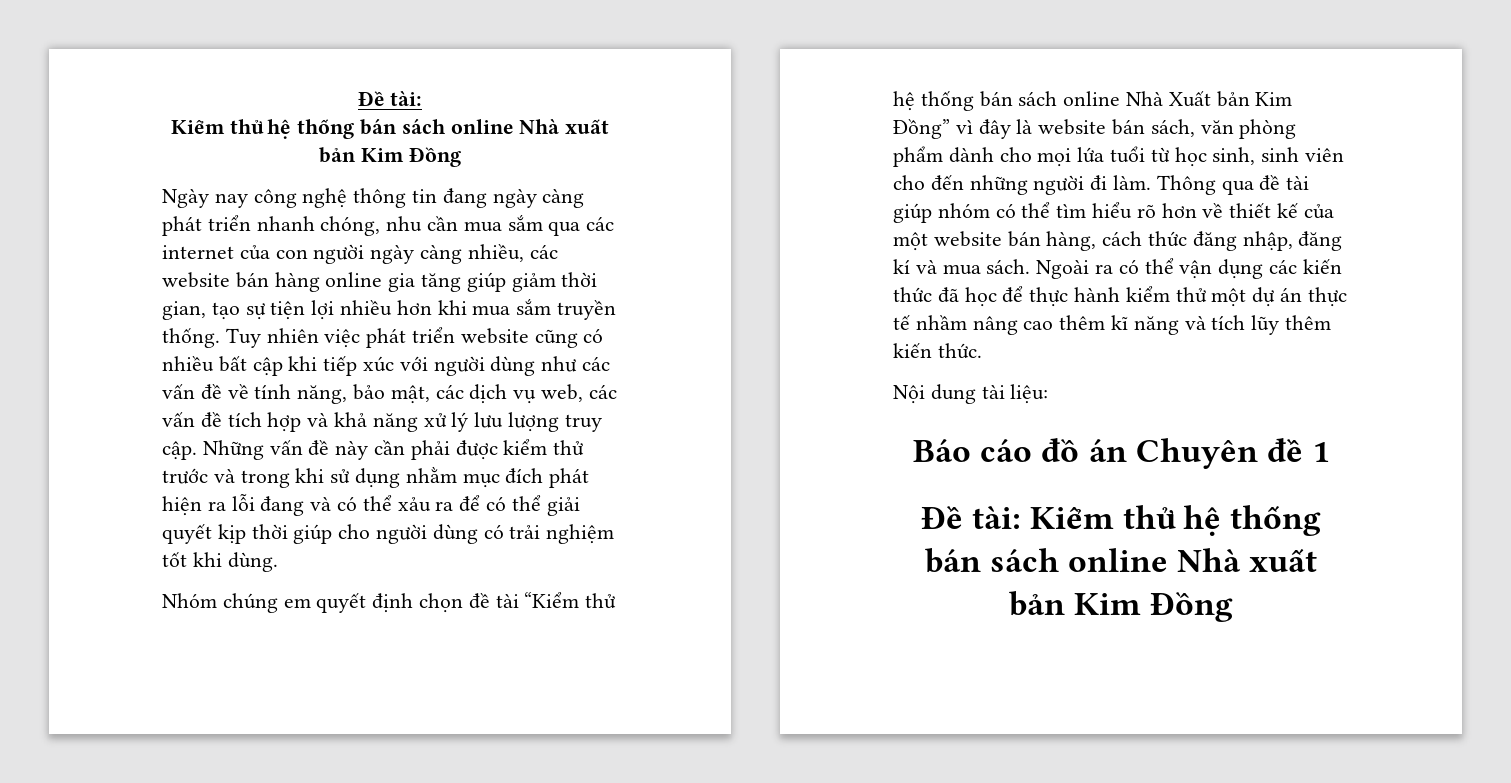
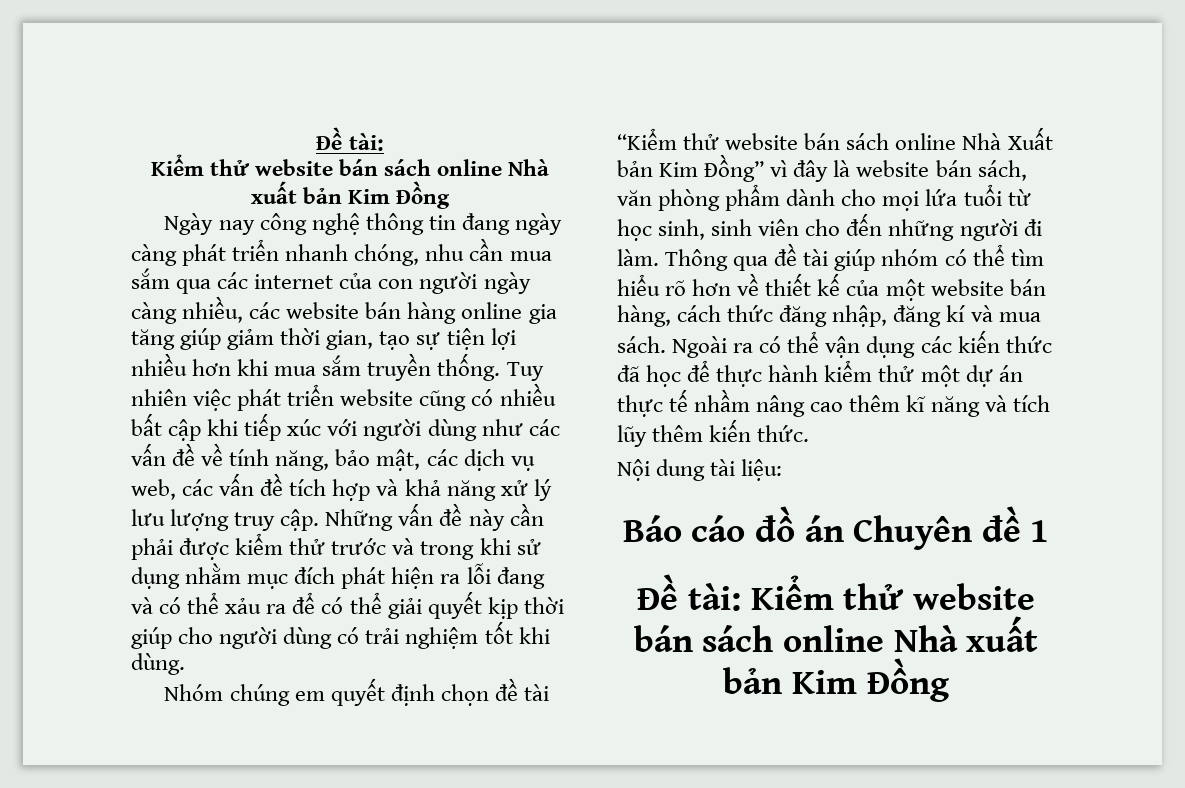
[267,119,355,139] hệ thống -> [254,159,333,176] website
[893,91,974,111] hệ thống -> [725,133,799,150] website
[1183,505,1322,536] hệ thống -> [912,583,1035,610] website

